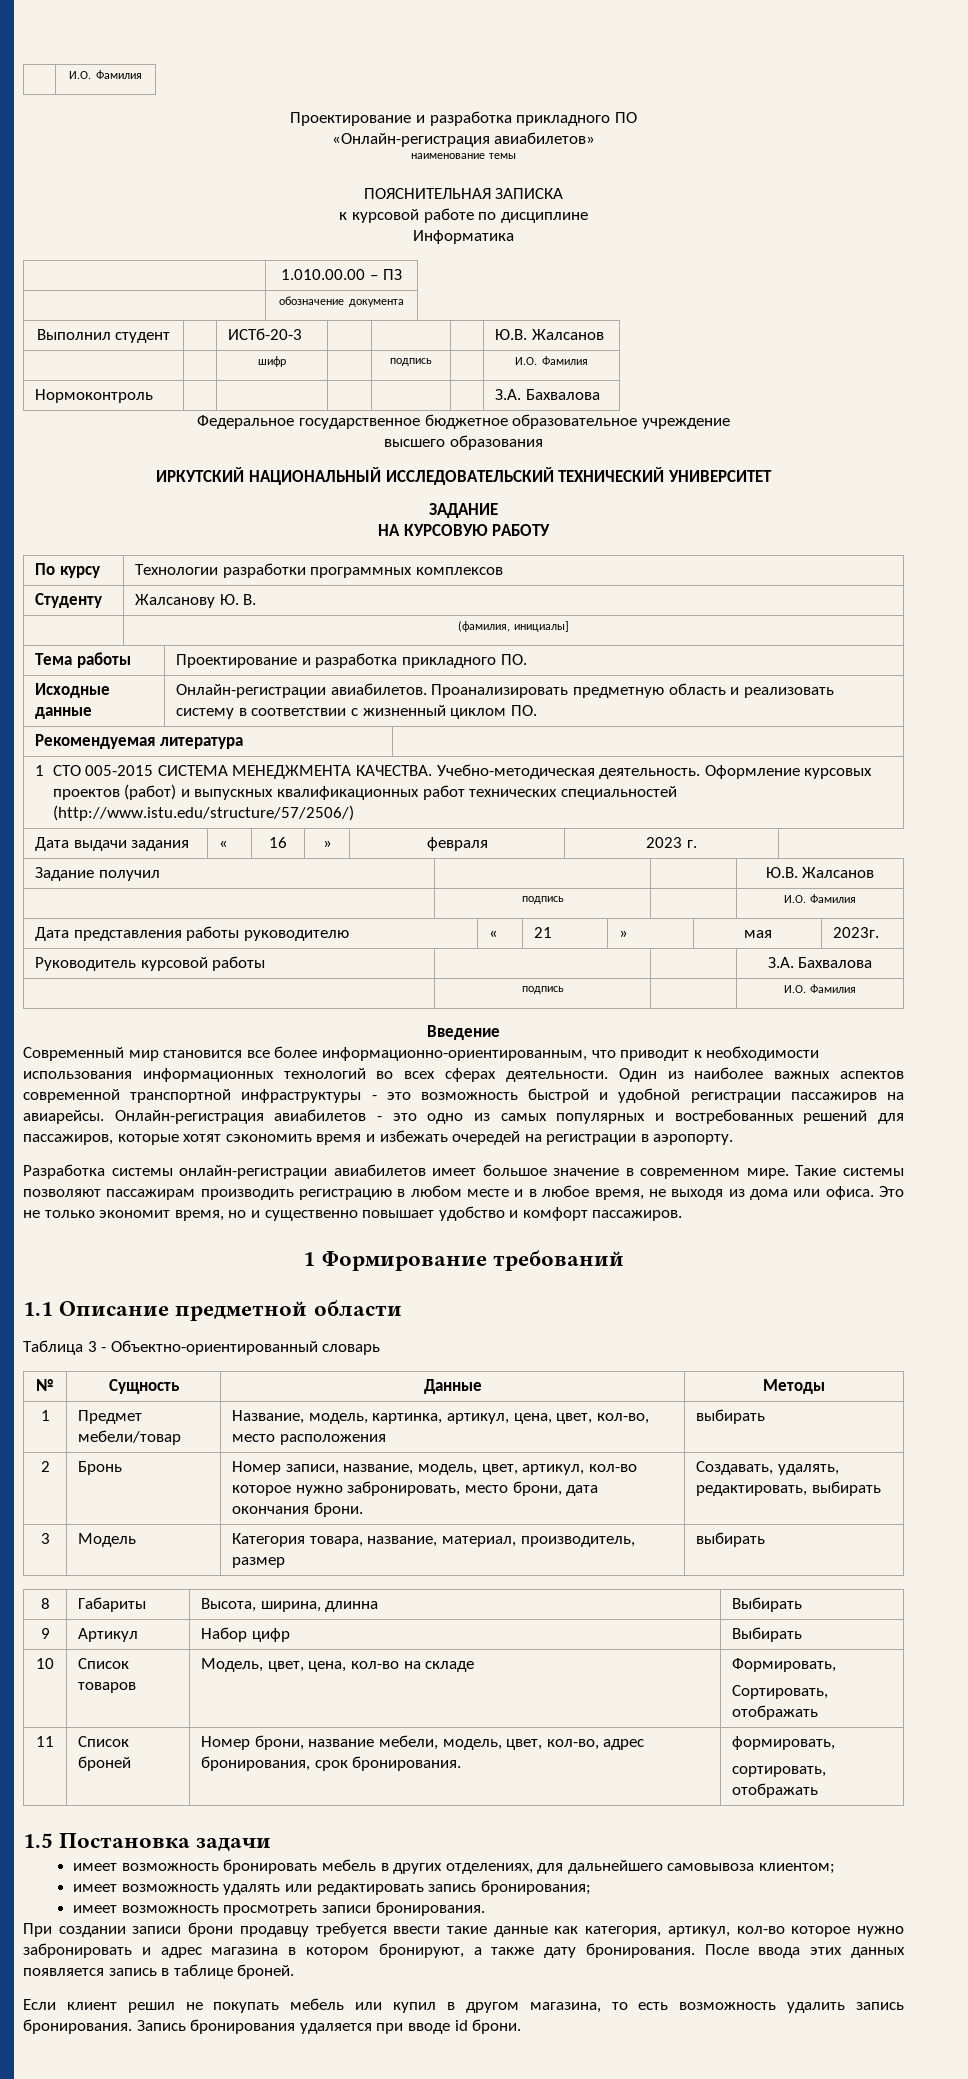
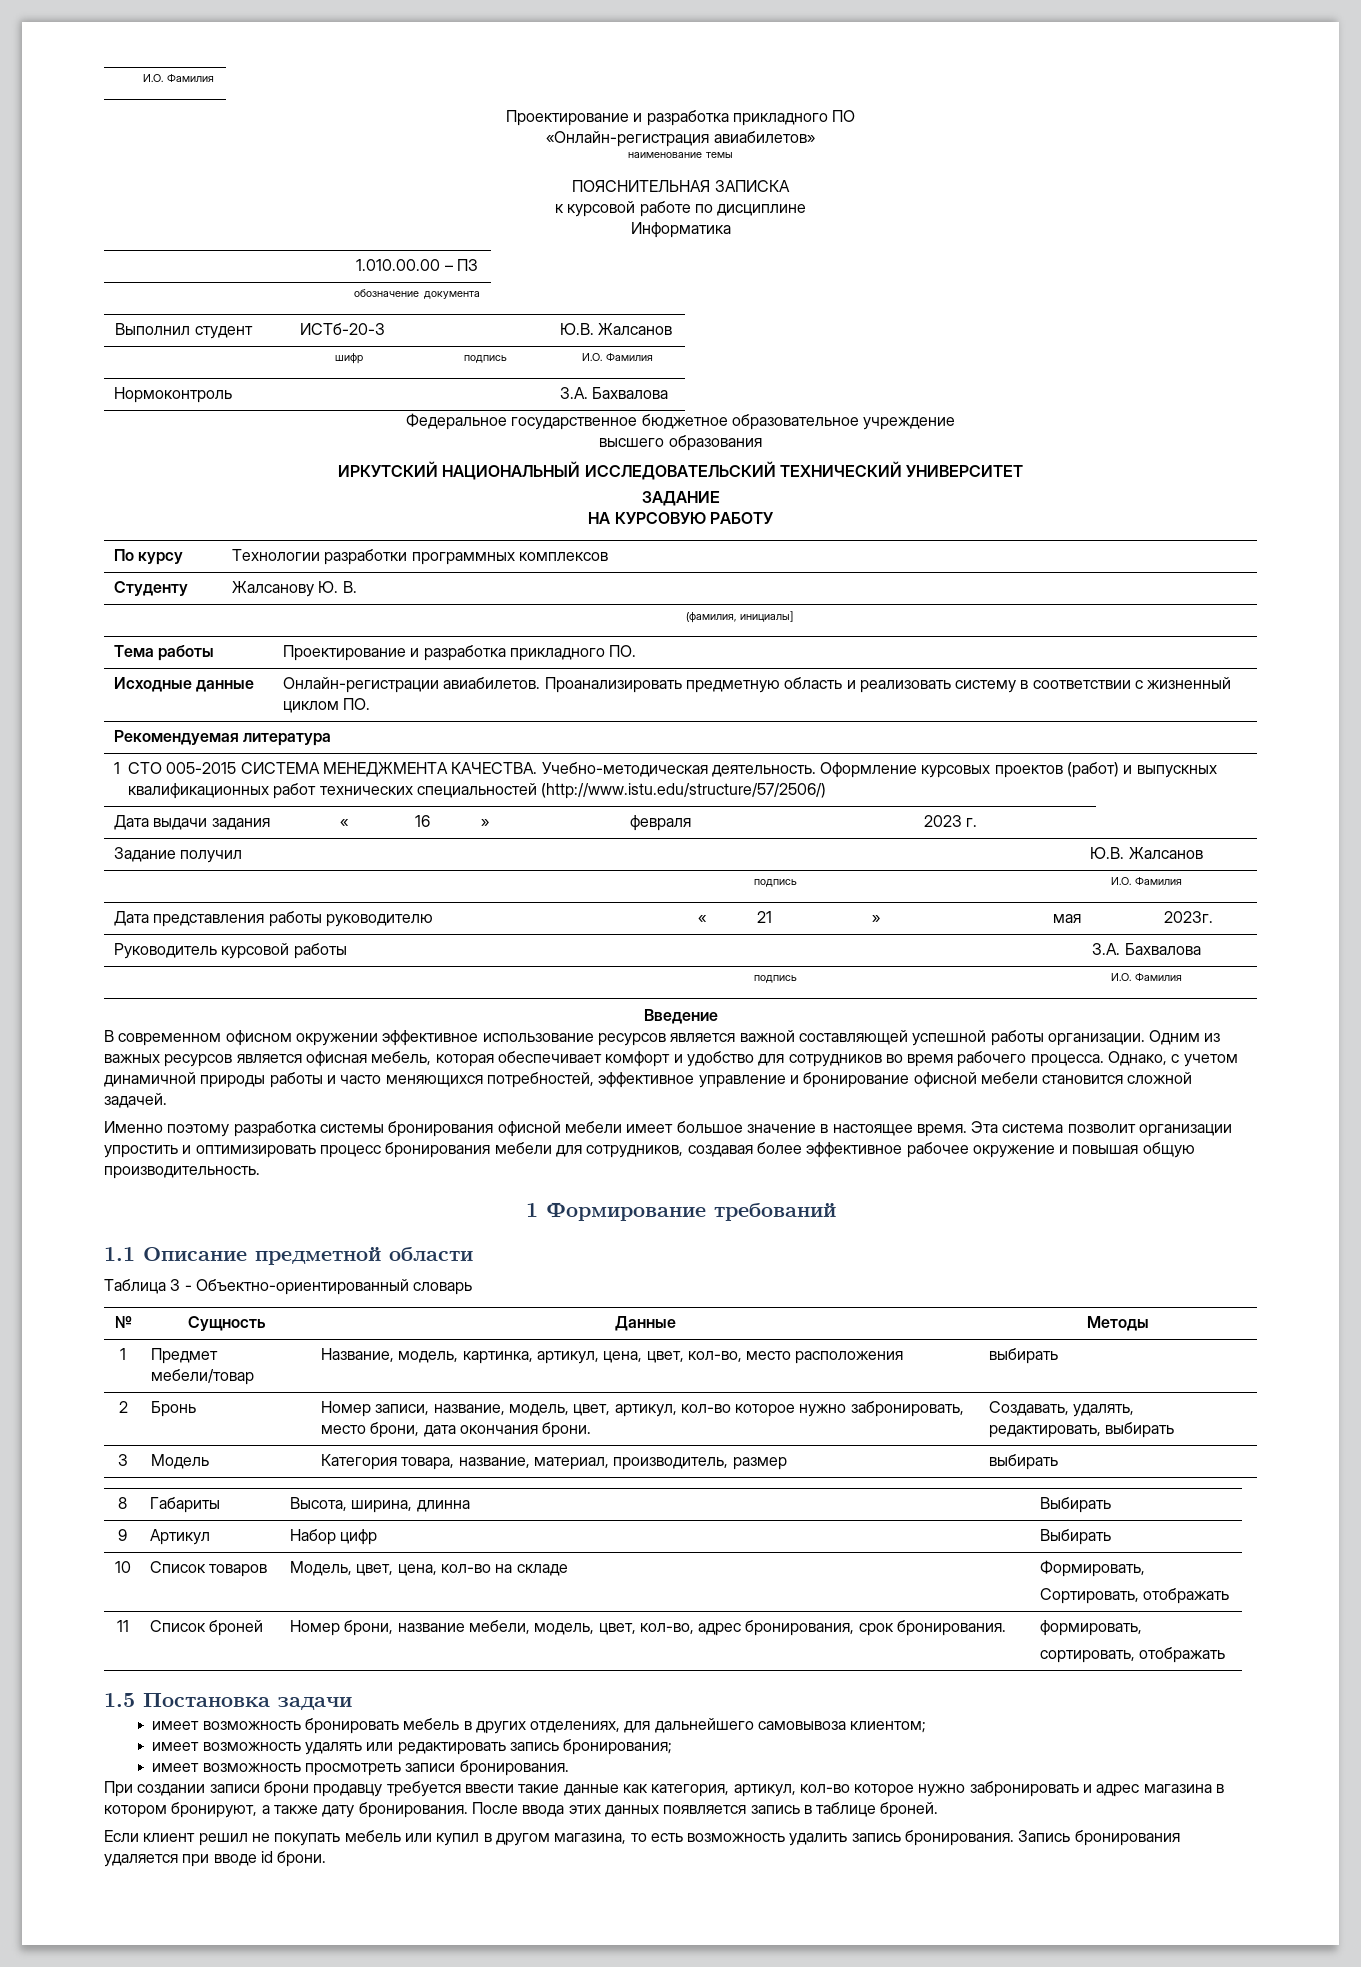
[23,1046,820,1061] [23,1067,905,1082] [23,1088,904,1103] [23,1109,904,1124] [23,1130,734,1145] [23,1164,904,1179] [23,1185,905,1200] [23,1206,683,1221] Современный мир становится все более информационно-ориентированным, что приводит к необходимости использования информационных технологий во всех сферах деятельности. Один из наиболее важных аспектов современной транспортной инфраструктуры - это возможность быстрой и удобной регистрации пассажиров на авиарейсы. Онлайн-регистрация авиабилетов - это одно из самых популярных и востребованных решений для пассажиров, которые хотят сэкономить время и избежать очередей на регистрации в аэропорту. // Разработка системы онлайн-регистрации авиабилетов имеет большое значение в современном мире. Такие системы позволяют пассажирам производить регистрацию в любом месте и в любое время, не выходя из дома или офиса. Это не только экономит время, но и существенно повышает удобство и комфорт пассажиров. -> [104,1030,1221,1046] [104,1051,1238,1067] [104,1072,1193,1088] [104,1093,167,1108] [104,1121,1233,1137] [104,1142,1195,1158] [104,1166,260,1179] В современном офисном окружении эффективное использование ресурсов является важной составляющей успешной работы организации. Одним из важных ресурсов является офисная мебель, которая обеспечивает комфорт и удобство для сотрудников во время рабочего процесса. Однако, с учетом динамичной природы работы и часто меняющихся потребностей, эффективное управление и бронирование офисной мебели становится сложной задачей. // Именно поэтому разработка системы бронирования офисной мебели имеет большое значение в настоящее время. Эта система позволит организации упростить и оптимизировать процесс бронирования мебели для сотрудников, создавая более эффективное рабочее окружение и повышая общую производительность.

